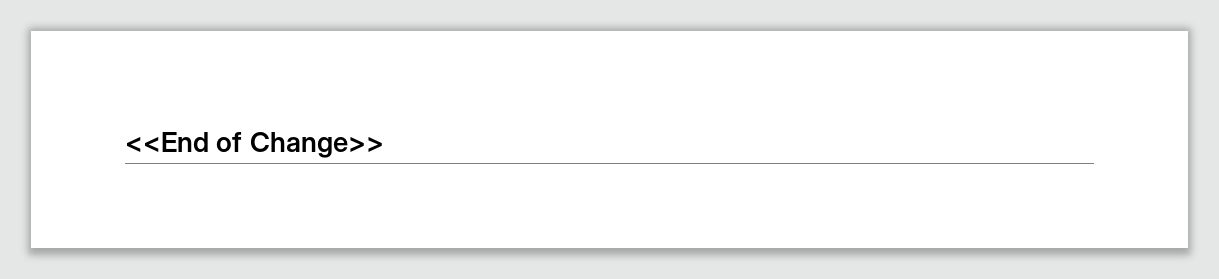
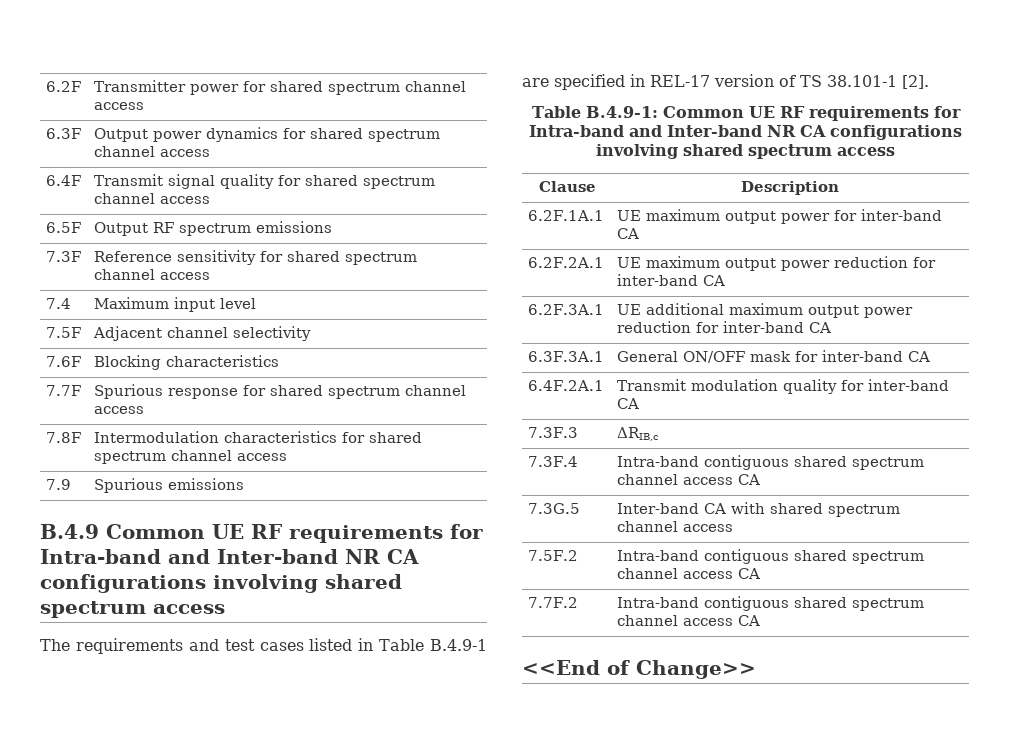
(125, 142) none -> [46,81,82,92] [94,80,467,95] [94,102,145,110] [46,128,82,139] [94,127,441,142] [94,146,211,157] [46,175,82,186] [94,174,436,189] [94,193,211,204] [46,222,82,233] [94,221,333,236] [46,251,82,262] [94,250,418,265] [94,269,211,280] [46,298,72,309] [94,297,257,312] [46,327,82,338] [93,326,312,341] [46,356,82,367] [94,355,280,370] [46,385,82,396] [94,384,467,399] [94,406,145,414] [46,432,82,443] [94,431,423,443] [94,450,288,464] [46,479,72,490] [94,478,245,493] [40,524,483,543] [40,549,419,564] [40,574,402,593] [40,601,225,618] [40,638,487,654] [522,74,929,90] [531,106,961,121] [529,125,962,140] [596,144,895,159] [538,181,596,192] [741,181,839,195] [528,210,605,221] [617,209,943,224] [617,228,640,239] [528,257,605,268] [617,256,937,271] [617,274,726,286] [528,304,605,315] [617,303,914,318] [617,321,832,333] [528,351,605,362] [617,350,931,363] [528,380,605,391] [617,379,950,394] [617,398,640,409] [528,427,579,438] [617,427,660,441] [528,456,579,467] [617,455,925,470] [617,474,761,485] [528,503,581,514] [617,502,901,517] [617,521,734,532] [528,550,579,561] [617,549,925,564] [617,568,761,579] [528,597,579,608] [617,596,925,611] [617,615,761,626] 6.2F | Transmitter power for shared spectrum channel access // 6.3F | Output power dynamics for shared spectrum channel access // 6.4F | Transmit signal quality for shared spectrum channel access // 6.5F | Output RF spectrum emissions // 7.3F | Reference sensitivity for shared spectrum channel access // 7.4 | Maximum input level // 7.5F | Adjacent channel selectivity // 7.6F | Blocking characteristics // 7.7F | Spurious response for shared spectrum channel access // 7.8F | Intermodulation characteristics for shared spectrum channel access // 7.9 | Spurious emissions // B.4.9 Common UE RF requirements for Intra-band and Inter-band NR CA configurations involving shared spectrum access // The requirements and test cases listed in Table B.4.9-1 are specified in REL-17 version of TS 38.101-1 [2]. // Table B.4.9-1: Common UE RF requirements for Intra-band and Inter-band NR CA configurations involving shared spectrum access // Clause | Description // 6.2F.1A.1 | UE maximum output power for inter-band CA // 6.2F.2A.1 | UE maximum output power reduction for inter-band CA // 6.2F.3A.1 | UE additional maximum output power reduction for inter-band CA // 6.3F.3A.1 | General ON/OFF mask for inter-band CA // 6.4F.2A.1 | Transmit modulation quality for inter-band CA // 7.3F.3 | ΔRIB,c // 7.3F.4 | Intra-band contiguous shared spectrum channel access CA // 7.3G.5 | Inter-band CA with shared spectrum channel access // 7.5F.2 | Intra-band contiguous shared spectrum channel access CA // 7.7F.2 | Intra-band contiguous shared spectrum channel access CA //

